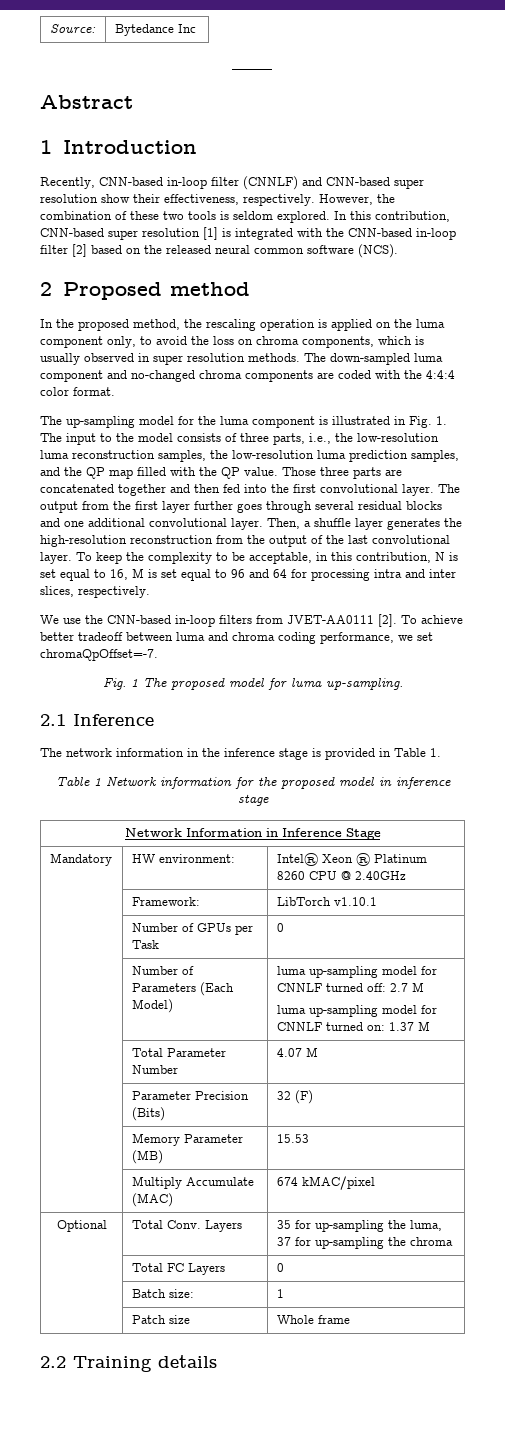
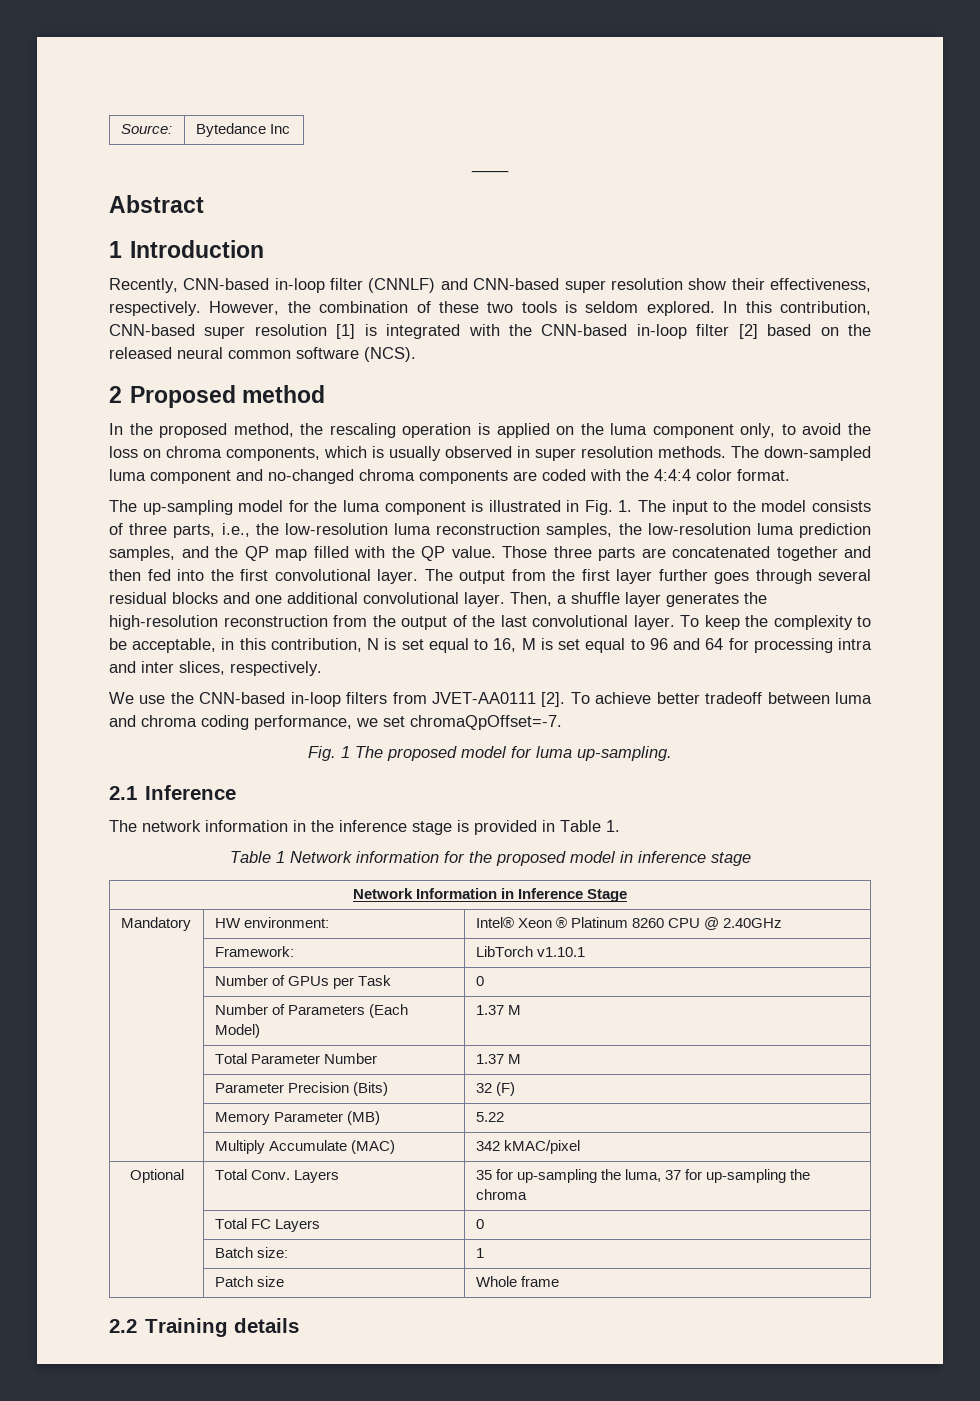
[276,966,437,978] [276,982,424,992] [276,1005,437,1017] [276,1022,385,1031] luma up-sampling model for CNNLF turned off: 2.7 M // luma up-sampling model for CNNLF turned on: -> (260, 1031) none
[276,1048,302,1057] 4.07 -> [475,1054,504,1064] 1.37
[276,1134,309,1143] 15.53 -> [475,1112,504,1122] 5.22
[276,1177,298,1186] 674 -> [475,1141,500,1151] 342

